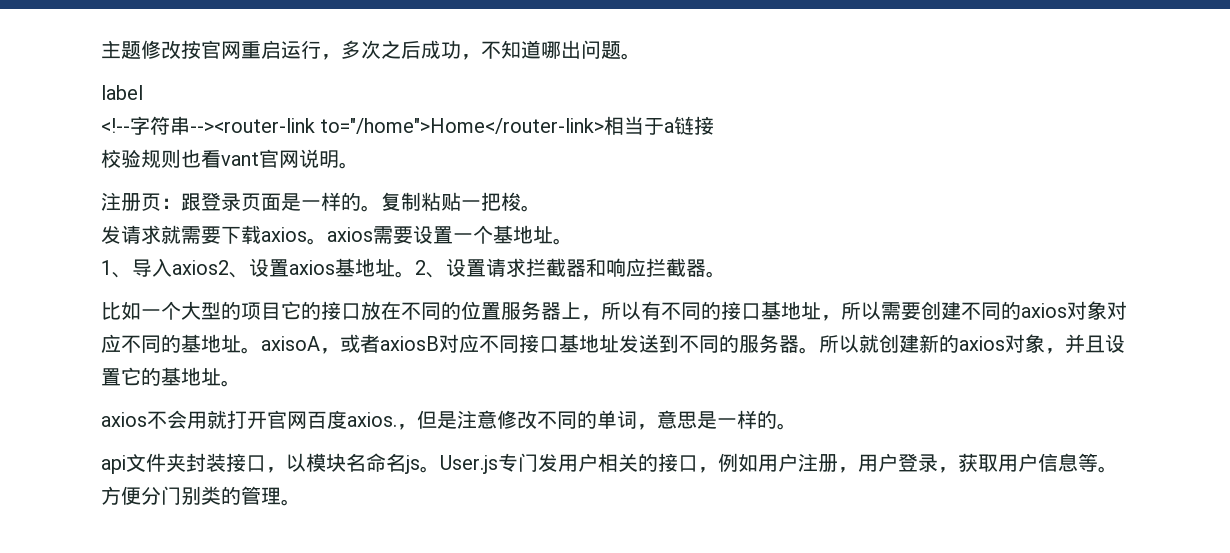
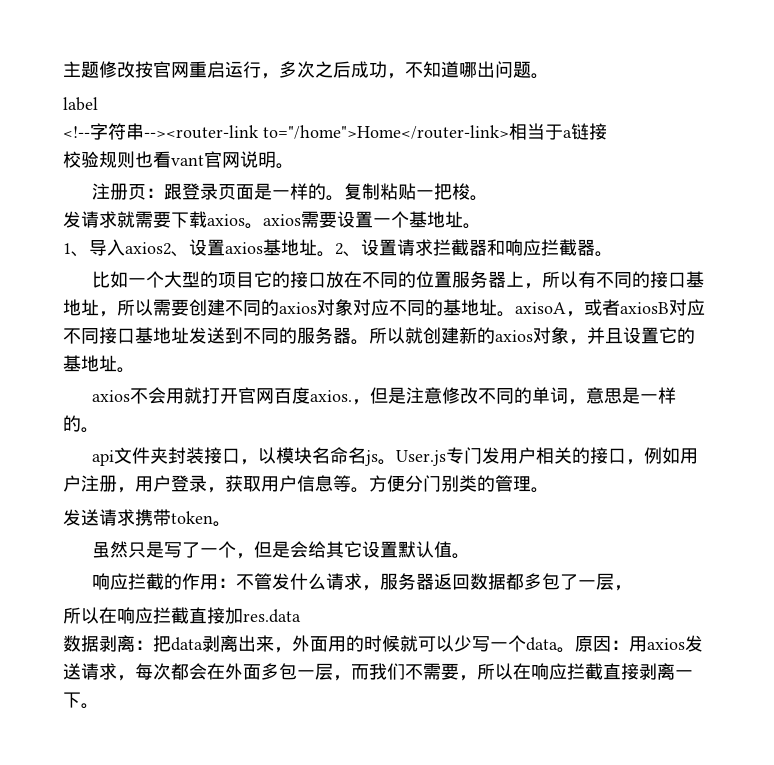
(301, 502) none -> [63,509,231,527] [92,541,471,559] [92,573,633,591] [63,607,301,624] [63,635,703,653] [63,663,693,681] [63,692,99,709] // 发送请求携带token。 // 虽然只是写了一个，但是会给其它设置默认值。 // 响应拦截的作用：不管发什么请求，服务器返回数据都多包了一层， // 所以在响应拦截直接加res.data // 数据剥离：把data剥离出来，外面用的时候就可以少写一个data。原因：用axios发送请求，每次都会在外面多包一层，而我们不需要，所以在响应拦截直接剥离一下。

